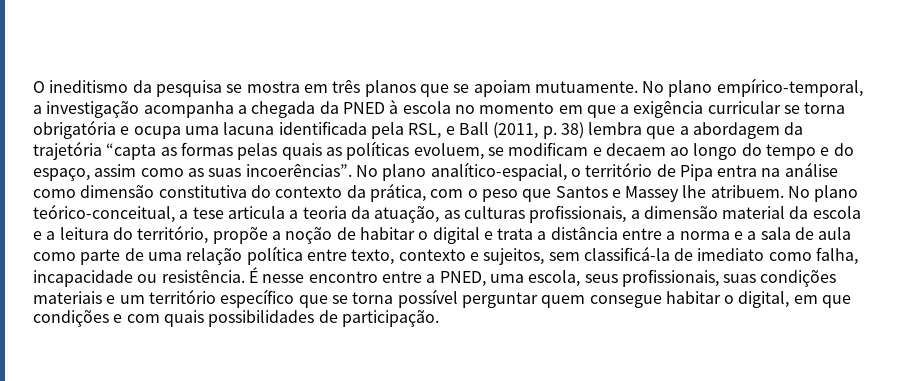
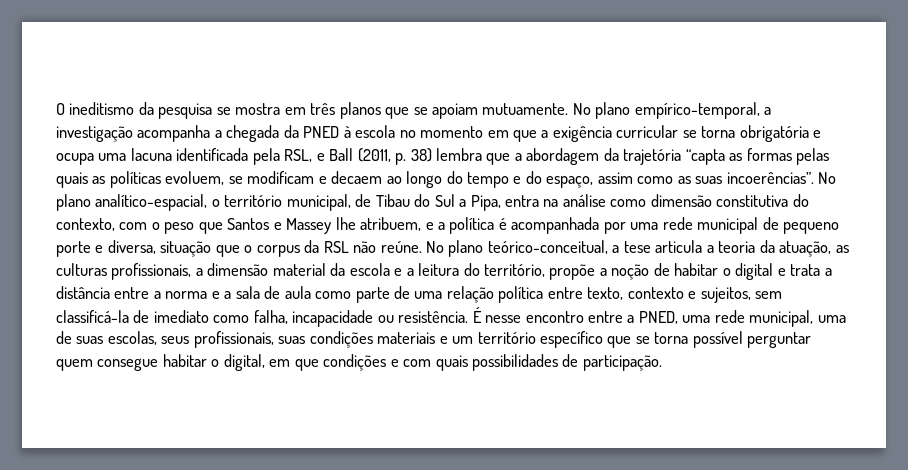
[656,164,713,181] de Pipa -> [286,194,501,211] municipal, de Tibau do Sul a Pipa,
[275,183,426,202] contexto da prática, -> [56,218,115,231] contexto,
[710,185,784,198] atribuem. -> [360,217,840,234] [56,240,422,257] atribuem, e a política é acompanhada por uma rede municipal de pequeno porte e diversa, situação que o corpus da RSL não reúne.
[528,270,581,287] escola, -> [714,310,846,327] [56,331,157,345] rede municipal, uma de suas escolas,

